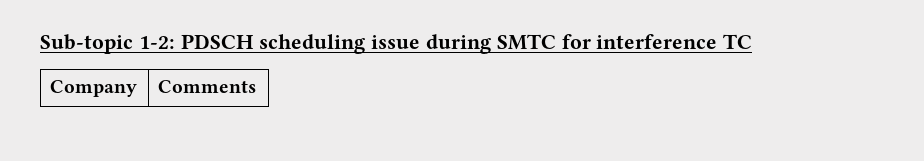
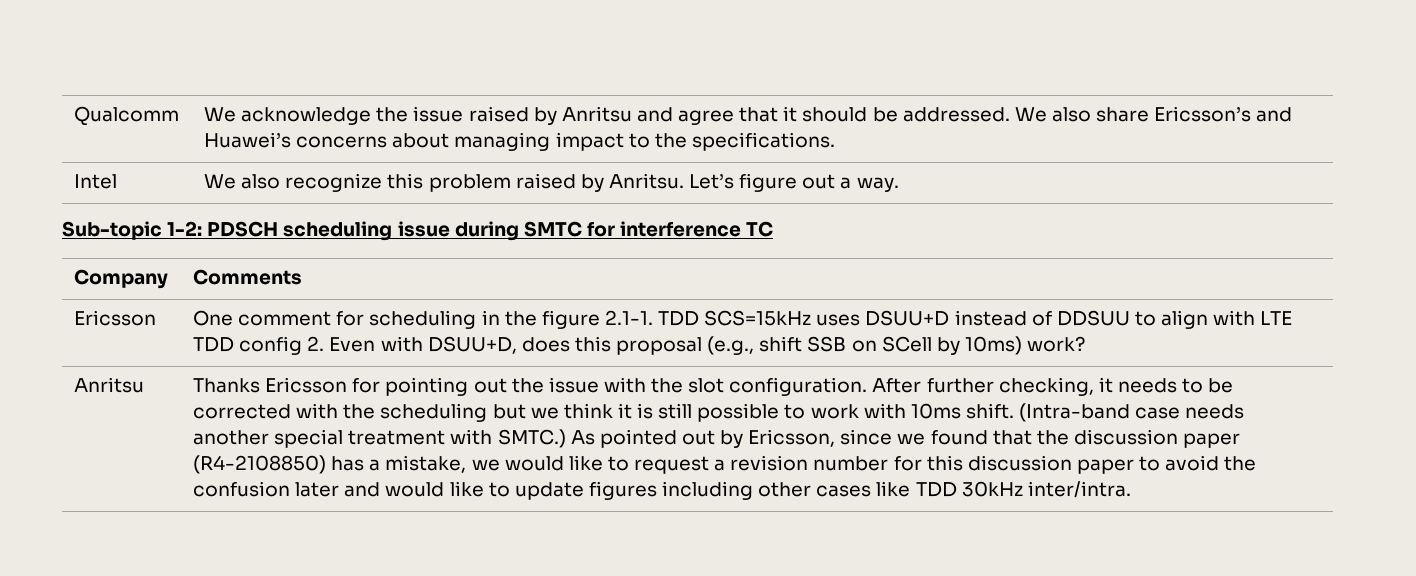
(40, 44) none -> [74,106,180,126] [204,106,1293,125] [204,132,835,151] [74,174,118,189] [204,173,899,192] Qualcomm | We acknowledge the issue raised by Anritsu and agree that it should be addressed. We also share Ericsson’s and Huawei’s concerns about managing impact to the specifications. // Intel | We also recognize this problem raised by Anritsu. Let’s figure out a way. //
(257, 86) none -> [74,310,157,326] [193,310,1293,329] [193,336,1086,355] [74,377,145,393] [193,377,1234,396] [193,403,1245,422] [193,429,1241,448] [193,455,1257,474] [193,481,1131,500] // Ericsson | One comment for scheduling in the figure 2.1-1. TDD SCS=15kHz uses DSUU+D instead of DDSUU to align with LTE TDD config 2. Even with DSUU+D, does this proposal (e.g., shift SSB on SCell by 10ms) work? // Anritsu | Thanks Ericsson for pointing out the issue with the slot configuration. After further checking, it needs to be corrected with the scheduling but we think it is still possible to work with 10ms shift. (Intra-band case needs another special treatment with SMTC.) As pointed out by Ericsson, since we found that the discussion paper (R4-2108850) has a mistake, we would like to request a revision number for this discussion paper to avoid the confusion later and would like to update figures including other cases like TDD 30kHz inter/intra.

